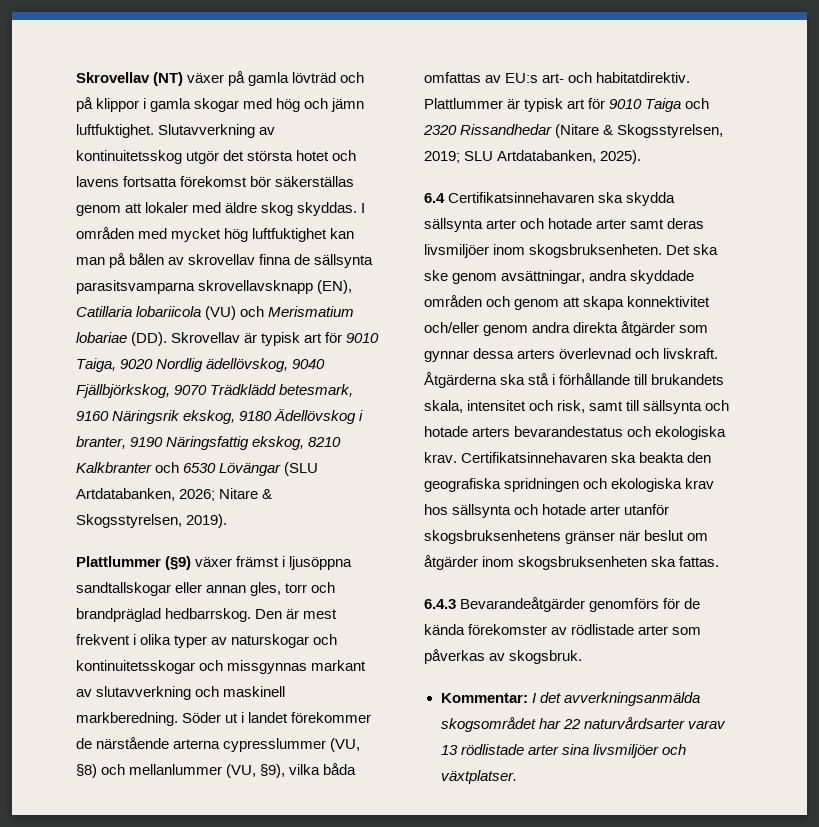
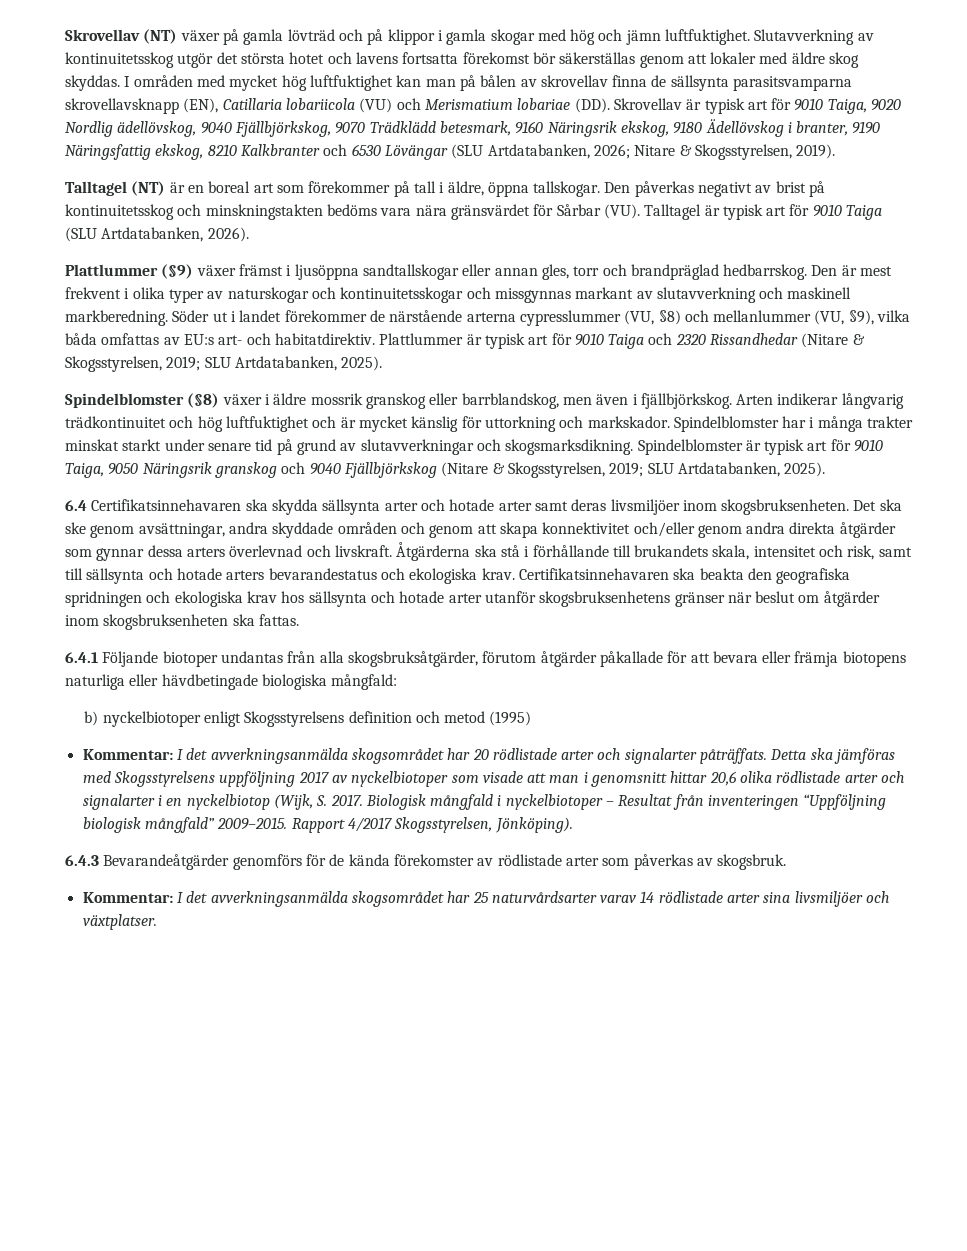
(228, 521) none -> [65,181,826,197] [65,204,883,220] [65,227,249,242] // Talltagel (NT) är en boreal art som förekommer på tall i äldre, öppna tallskogar. Den påverkas negativt av brist på kontinuitetsskog och minskningstakten bedöms vara nära gränsvärdet för Sårbar (VU). Talltagel är typisk art för 9010 Taiga (SLU Artdatabanken, 2026).
(642, 157) none -> [65,393,904,409] [65,416,914,432] [65,439,884,455] [65,462,826,478] // Spindelblomster (§8) växer i äldre mossrik granskog eller barrblandskog, men även i fjällbjörkskog. Arten indikerar långvarig trädkontinuitet och hög luftfuktighet och är mycket känslig för uttorkning och markskador. Spindelblomster har i många trakter minskat starkt under senare tid på grund av slutavverkningar och skogsmarksdikning. Spindelblomster är typisk art för 9010 Taiga, 9050 Näringsrik granskog och 9040 Fjällbjörkskog (Nitare & Skogsstyrelsen, 2019; SLU Artdatabanken, 2025).
(720, 561) none -> [65,651,906,667] [65,674,398,690] [84,711,532,727] [82,748,896,764] [82,771,905,787] [82,794,887,810] [82,817,573,833] // 6.4.1 Följande biotoper undantas från alla skogsbruksåtgärder, förutom åtgärder påkallade för att bevara eller främja biotopens naturliga eller hävdbetingade biologiska mångfald: // b) nyckelbiotoper enligt Skogsstyrelsens definition och metod (1995) // Kommentar: I det avverkningsanmälda skogsområdet har 20 rödlistade arter och signalarter påträffats. Detta ska jämföras med Skogsstyrelsens uppföljning 2017 av nyckelbiotoper som visade att man i genomsnitt hittar 20,6 olika rödlistade arter och signalarter i en nyckelbiotop (Wijk, S. 2017. Biologisk mångfald i nyckelbiotoper – Resultat från inventeringen “Uppföljning biologisk mångfald” 2009–2015. Rapport 4/2017 Skogsstyrelsen, Jönköping).
[562,719,581,729] 22 -> [472,892,489,903] 25
[440,745,458,755] 13 -> [640,891,655,903] 14

